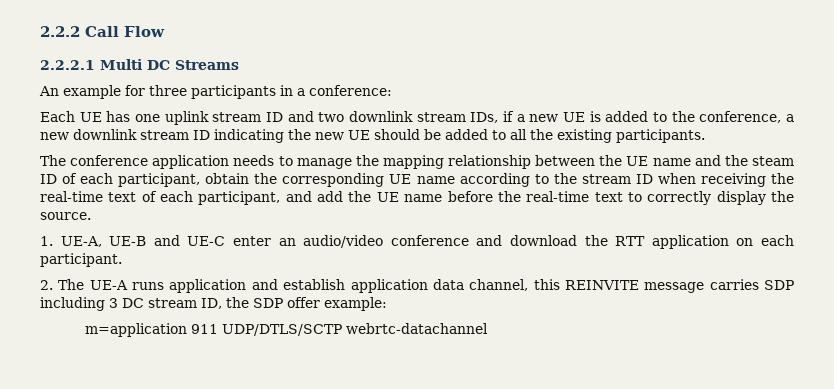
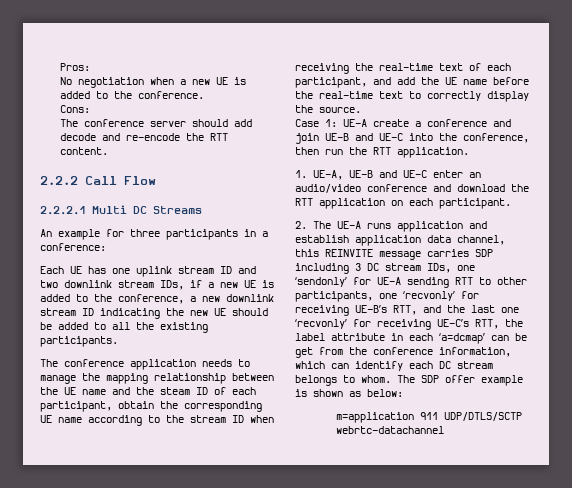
(40, 31) none -> [60,63,91,71] [60,77,247,88] [60,91,205,99] [60,105,91,113] [60,119,253,127] [60,133,229,141] [60,147,109,155] Pros: // No negotiation when a new UE is added to the conference. // Cons: // The conference server should add decode and re-encode the RTT content. //
(91, 216) none -> [295,119,511,127] [295,133,529,144] [295,147,469,158] // Case 1: UE-A create a conference and join UE-B and UE-C into the conference, then run the RTT application.
[201,297,387,311] ID, the SDP offer example: -> [427,263,475,273] [295,277,527,288] [295,291,479,302] [295,305,519,316] [295,319,523,330] [295,333,527,344] [295,347,511,358] [295,361,493,371] [295,375,523,386] [295,389,403,397] IDs, one ‘sendonly’ for UE-A sending RTT to other participants, one ‘recvonly’ for receiving UE-B’s RTT, and the last one ‘recvonly’ for receiving UE-C’s RTT, the label attribute in each ‘a=dcmap’ can be get from the conference information, which can identify each DC stream belongs to whom. The SDP offer example is shown as below:

